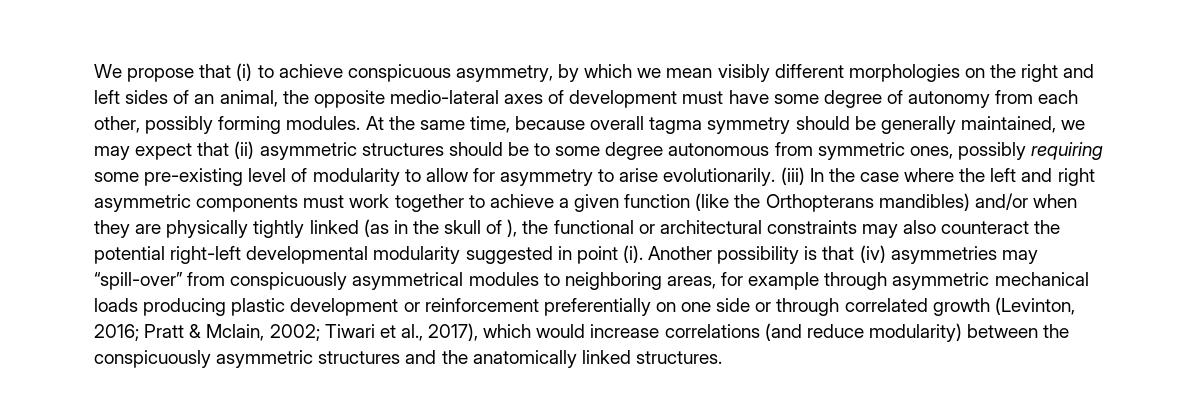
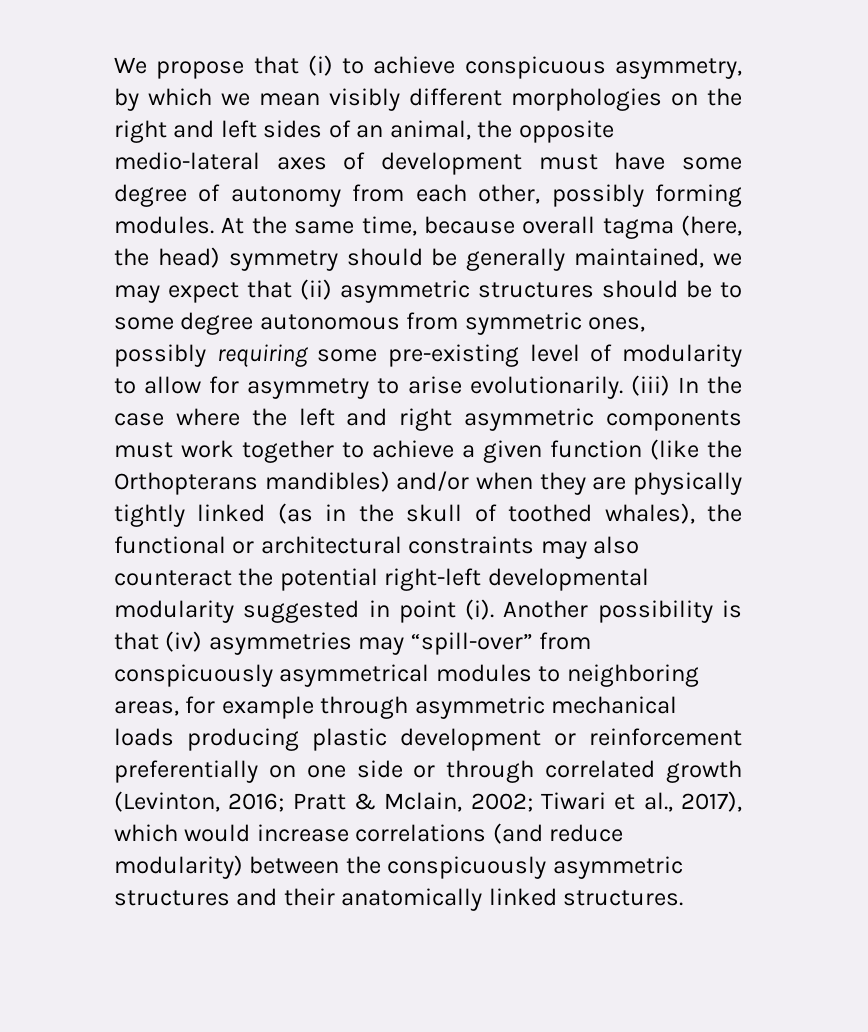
(703, 125) none -> [681,215,742,236] [114,247,220,268] (here, the head)
[507,219,518,237] ), -> [508,503,695,524] toothed whales),
[441,350,468,364] the -> [283,888,335,906] their

